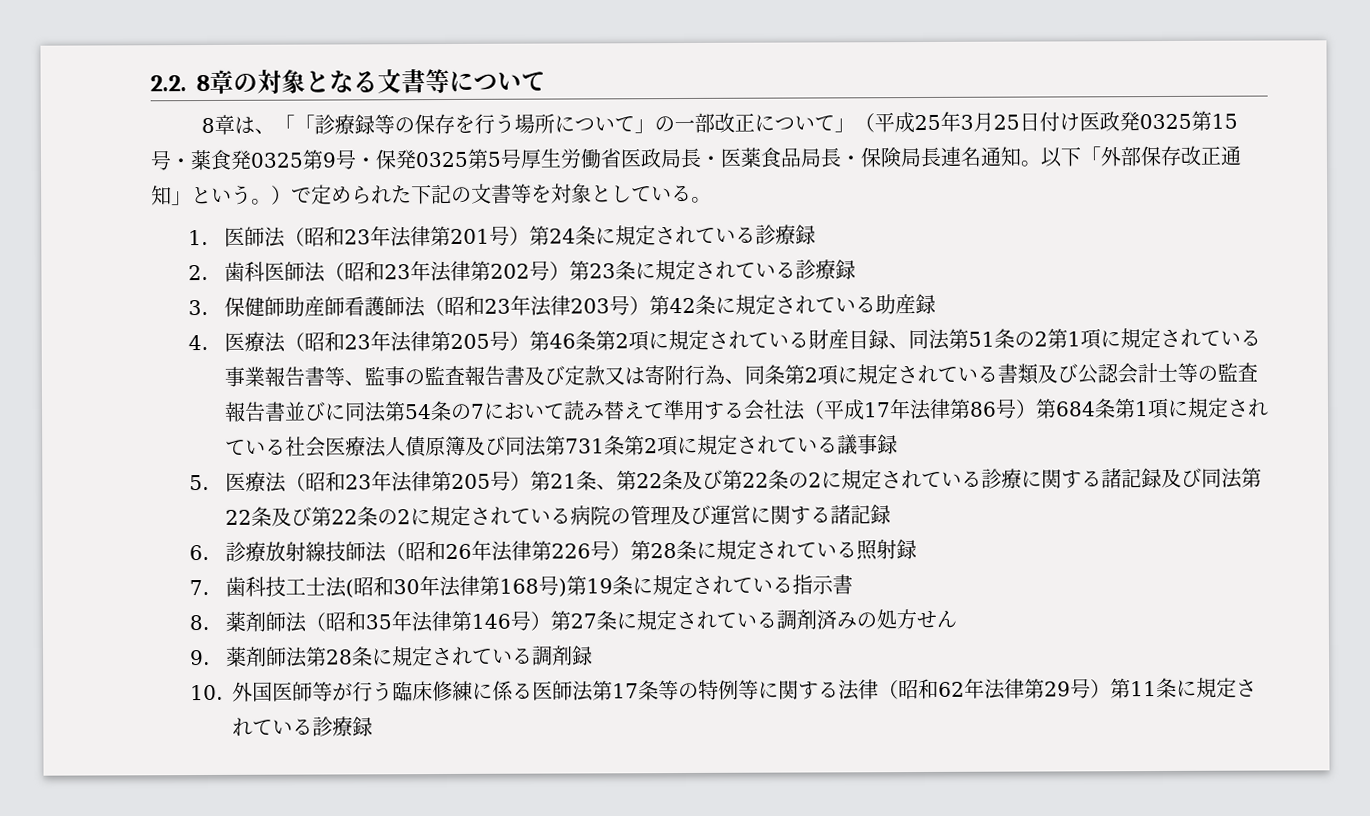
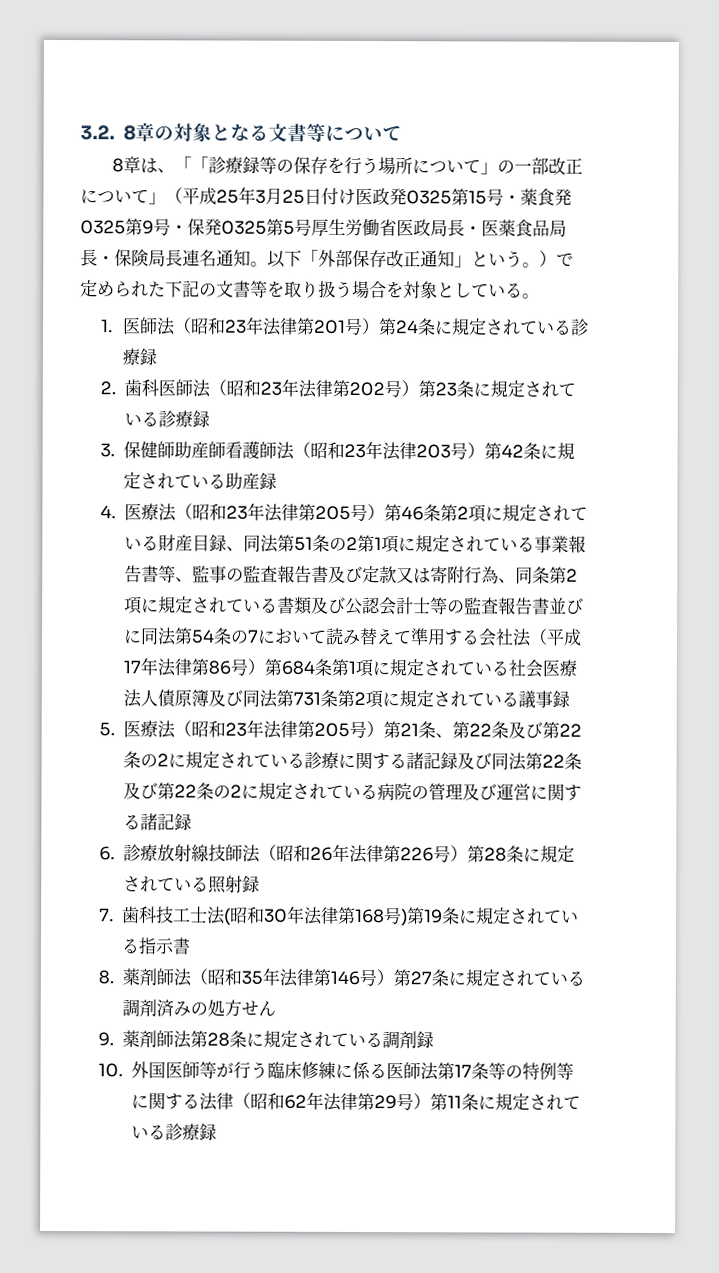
[150,75,187,92] 2.2. -> [80,125,115,141] 3.2.
(552, 193) none -> [284,280,404,299] 取り扱う場合を

